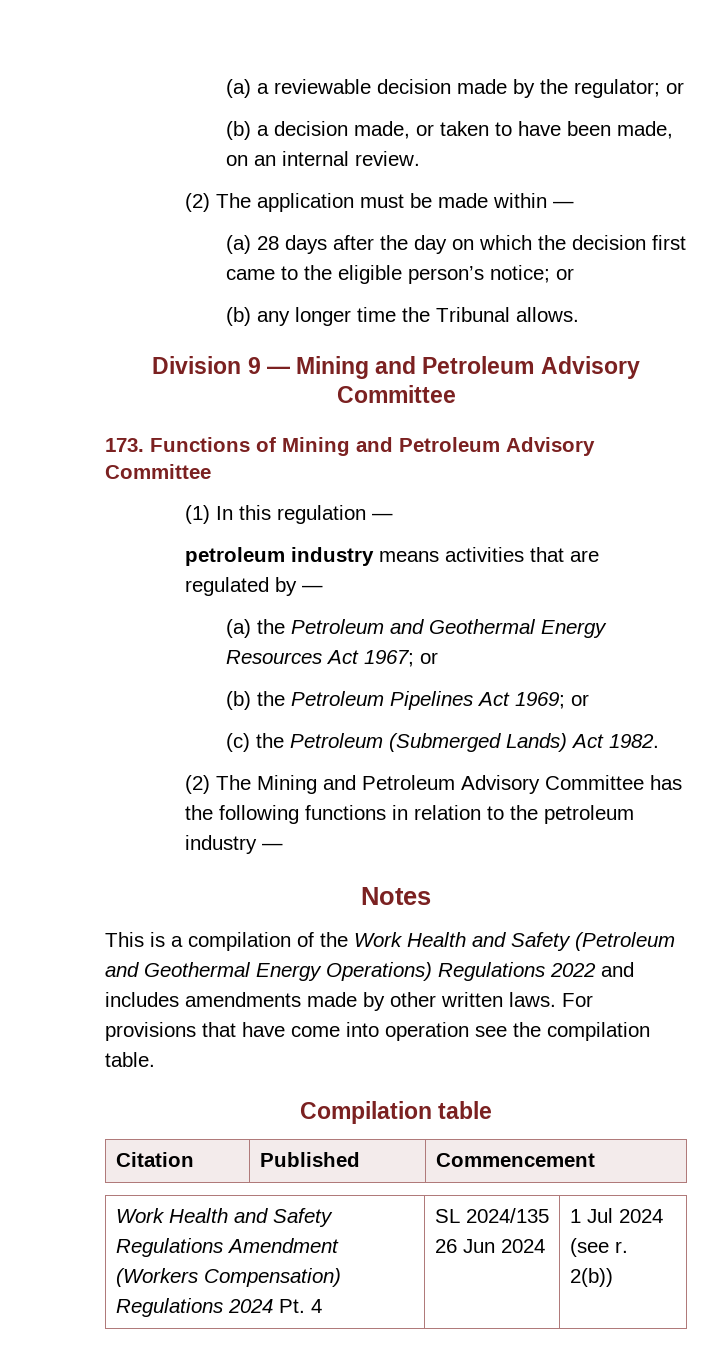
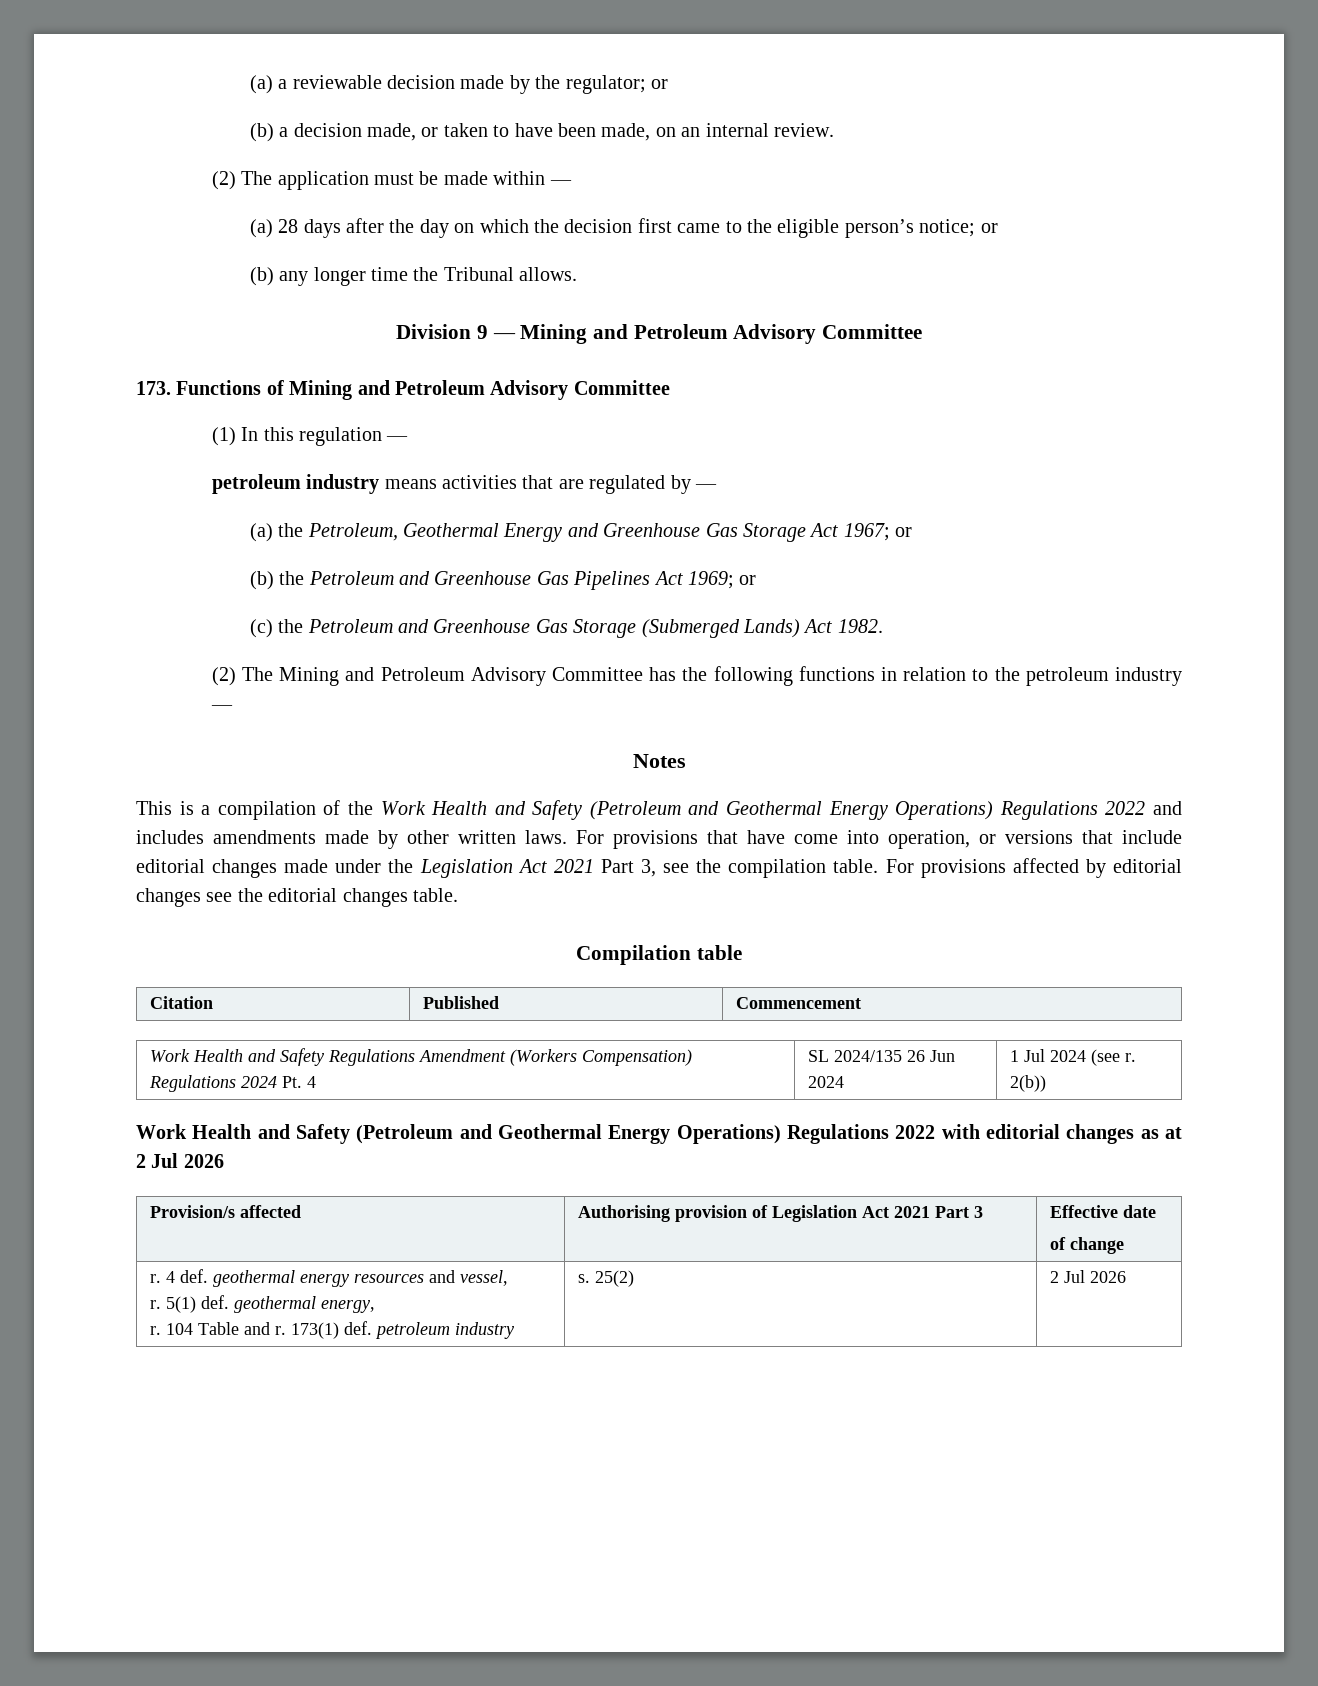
[290,619,607,638] [225,650,322,664] Petroleum and Geothermal Energy Resources -> [307,523,806,542] Petroleum, Geothermal Energy and Greenhouse Gas Storage
(384, 698) none -> [398,571,569,585] and Greenhouse Gas
(383, 740) none -> [397,619,637,638] and Greenhouse Gas Storage
[385,1022,650,1041] operation see the compilation -> [888,830,1182,849] [136,858,1182,878] [136,888,408,907] operation, or versions that include editorial changes made under the Legislation Act 2021 Part 3, see the compilation table. For provisions affected by editorial changes see the editorial changes
(613, 1277) none -> [136,1124,1183,1144] [136,1153,224,1168] [149,1205,301,1218] [577,1205,983,1222] [1049,1205,1156,1218] [1049,1237,1124,1254] [149,1269,508,1287] [149,1295,375,1313] [149,1321,514,1339] [577,1270,634,1287] [1049,1270,1126,1283] // Work Health and Safety (Petroleum and Geothermal Energy Operations) Regulations 2022 with editorial changes as at 2 Jul 2026 // Provision/s affected | Authorising provision of Legislation Act 2021 Part 3 | Effective date // of change // r. 4 def. geothermal energy resources and vessel, // r. 5(1) def. geothermal energy, // r. 104 Table and r. 173(1) def. petroleum industry | s. 25(2) | 2 Jul 2026

